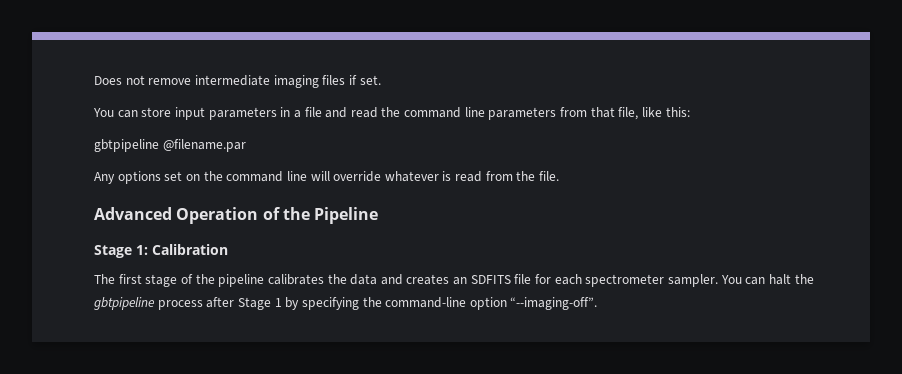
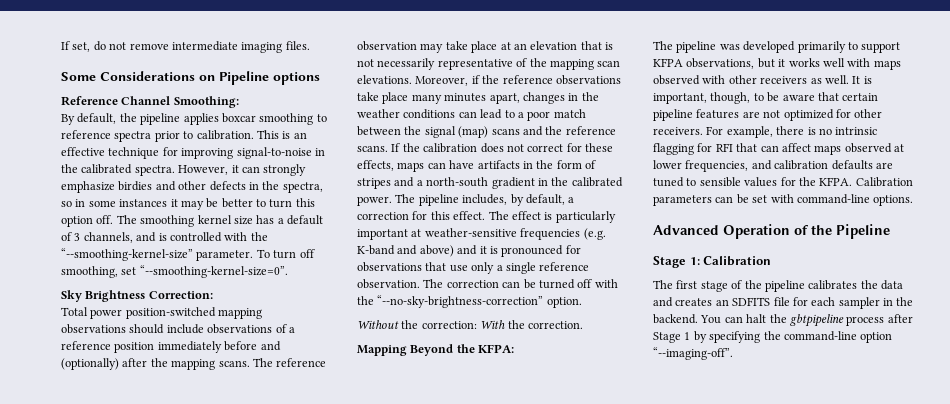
[94,76,122,85] Does -> [61,41,106,52] If set, do
[322,75,381,85] [93,107,690,120] [94,139,246,152] [94,171,560,184] files if set. // You can store input parameters in a file and read the command line parameters from that file, like this: // gbtpipeline @filename.par // Any options set on the command line will override whatever is read from the file. -> [285,41,310,50] [61,71,320,85] [61,96,239,108] [61,113,327,125] [61,130,307,142] [61,147,325,159] [61,164,307,176] [61,181,323,193] [61,198,315,210] [61,215,323,227] [61,232,268,243] [61,248,315,261] [61,265,288,278] [61,290,213,302] [61,307,263,319] [61,324,295,334] [61,341,281,353] [61,358,327,370] [357,41,613,53] [357,58,621,70] [357,75,621,86] [357,92,599,104] [357,109,586,121] [357,126,616,138] [357,143,613,153] [357,160,596,172] [357,177,623,189] [357,194,575,206] [357,211,616,223] [357,228,606,240] [357,245,581,257] [357,262,590,274] [357,279,618,289] [357,295,582,308] [357,320,583,329] [357,344,515,356] [653,41,901,53] [653,58,901,70] [653,75,872,85] [653,92,879,104] [653,109,883,121] [653,126,878,138] [653,143,904,155] [653,160,893,172] [653,177,913,187] [653,194,914,206] files. // Some Considerations on Pipeline options // Reference Channel Smoothing: // By default, the pipeline applies boxcar smoothing to reference spectra prior to calibration. This is an effective technique for improving signal-to-noise in the calibrated spectra. However, it can strongly emphasize birdies and other defects in the spectra, so in some instances it may be better to turn this option off. The smoothing kernel size has a default of 3 channels, and is controlled with the “--smoothing-kernel-size” parameter. To turn off smoothing, set “--smoothing-kernel-size=0”. // Sky Brightness Correction: // Total power position-switched mapping observations should include observations of a reference position immediately before and (optionally) after the mapping scans. The reference observation may take place at an elevation that is not necessarily representative of the mapping scan elevations. Moreover, if the reference observations take place many minutes apart, changes in the weather conditions can lead to a poor match between the signal (map) scans and the reference scans. If the calibration does not correct for these effects, maps can have artifacts in the form of stripes and a north-south gradient in the calibrated power. The pipeline includes, by default, a correction for this effect. The effect is particularly important at weather-sensitive frequencies (e.g. K-band and above) and it is pronounced for observations that use only a single reference observation. The correction can be turned off with the “--no-sky-brightness-correction” option. // Without the correction: With the correction. // Mapping Beyond the KFPA: // The pipeline was developed primarily to support KFPA observations, but it works well with maps observed with other receivers as well. It is important, though, to be aware that certain pipeline features are not optimized for other receivers. For example, there is no intrinsic flagging for RFI that can affect maps observed at lower frequencies, and calibration defaults are tuned to sensible values for the KFPA. Calibration parameters can be set with command-line options.
[585,274,718,287] spectrometer sampler. -> [838,297,914,309] [653,314,698,324] sampler in the backend.

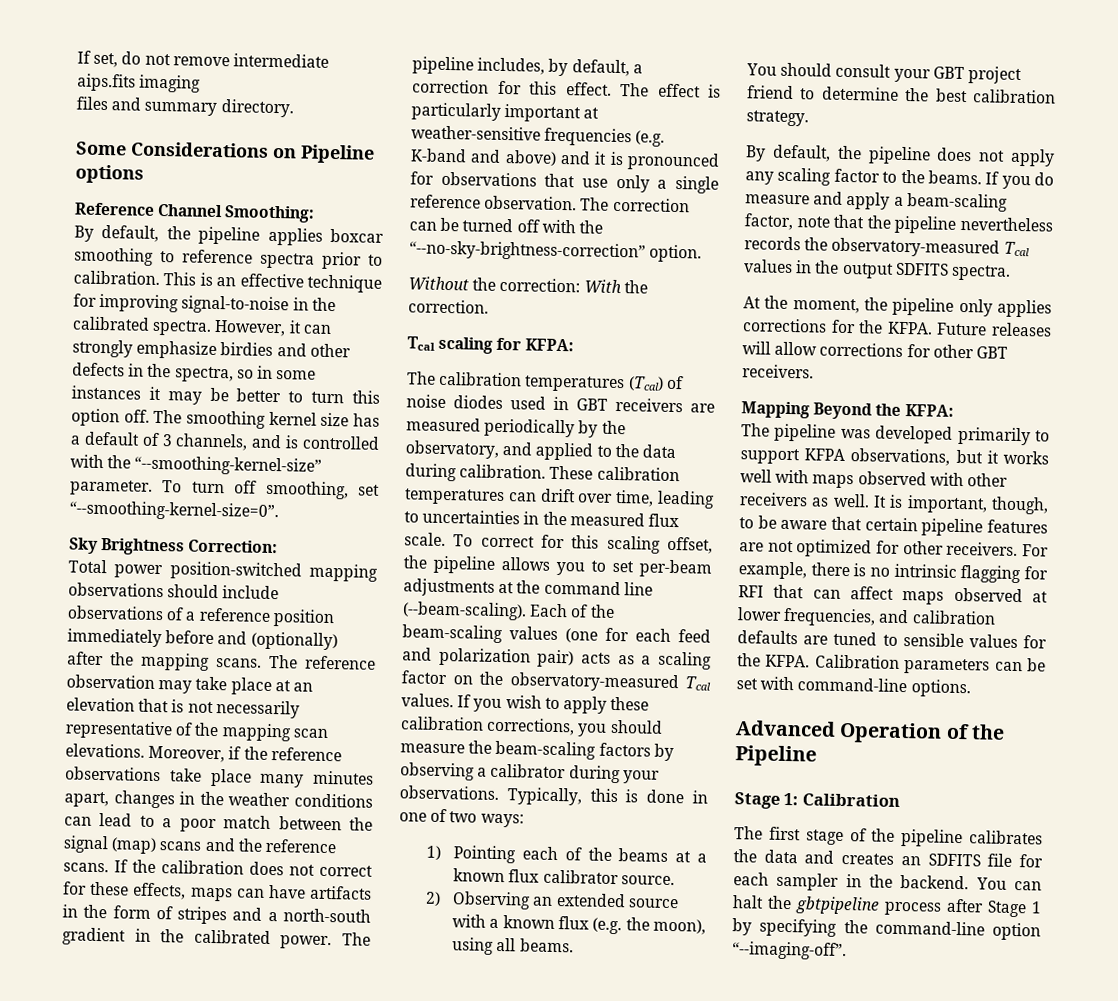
(238, 46) none -> [77,73,136,92] aips.fits
[285,41,310,50] files. -> [76,96,294,118] // files and summary directory.
(583, 325) none -> [407,336,574,354] [407,371,684,393] [406,394,715,413] [406,417,626,438] [405,440,676,461] [405,463,680,482] [404,488,715,509] [404,509,679,528] [404,532,713,554] [403,555,712,578] [403,578,653,597] [402,601,615,621] [402,624,711,644] [402,647,712,670] [401,670,711,693] [401,693,650,714] [400,716,663,737] [400,740,674,762] [400,762,660,784] [399,785,708,806] [399,808,524,828] [425,845,707,864] [453,868,675,886] [424,891,679,910] [452,914,706,935] [452,937,574,955] [746,62,1022,85] [747,85,1056,104] [746,110,809,127] [745,144,1055,167] [745,167,1054,190] [745,191,1008,212] [744,213,1053,234] [744,236,1030,258] [744,259,1011,281] [743,295,1052,318] [742,318,1052,337] [742,341,1008,359] [742,364,814,379] // Tcal scaling for KFPA: // The calibration temperatures (Tcal) of noise diodes used in GBT receivers are measured periodically by the observatory, and applied to the data during calibration. These calibration temperatures can drift over time, leading to uncertainties in the measured flux scale. To correct for this scaling offset, the pipeline allows you to set per-beam adjustments at the command line (--beam-scaling). Each of the beam-scaling values (one for each feed and polarization pair) acts as a scaling factor on the observatory-measured Tcal values. If you wish to apply these calibration corrections, you should measure the beam-scaling factors by observing a calibrator during your observations. Typically, this is done in one of two ways: // 1) Pointing each of the beams at a known flux calibrator source. // 2) Observing an extended source with a known flux (e.g. the moon), using all beams. // You should consult your GBT project friend to determine the best calibration strategy. // By default, the pipeline does not apply any scaling factor to the beams. If you do measure and apply a beam-scaling factor, note that the pipeline nevertheless records the observatory-measured Tcal values in the output SDFITS spectra. // At the moment, the pipeline only applies corrections for the KFPA. Future releases will allow corrections for other GBT receivers.

